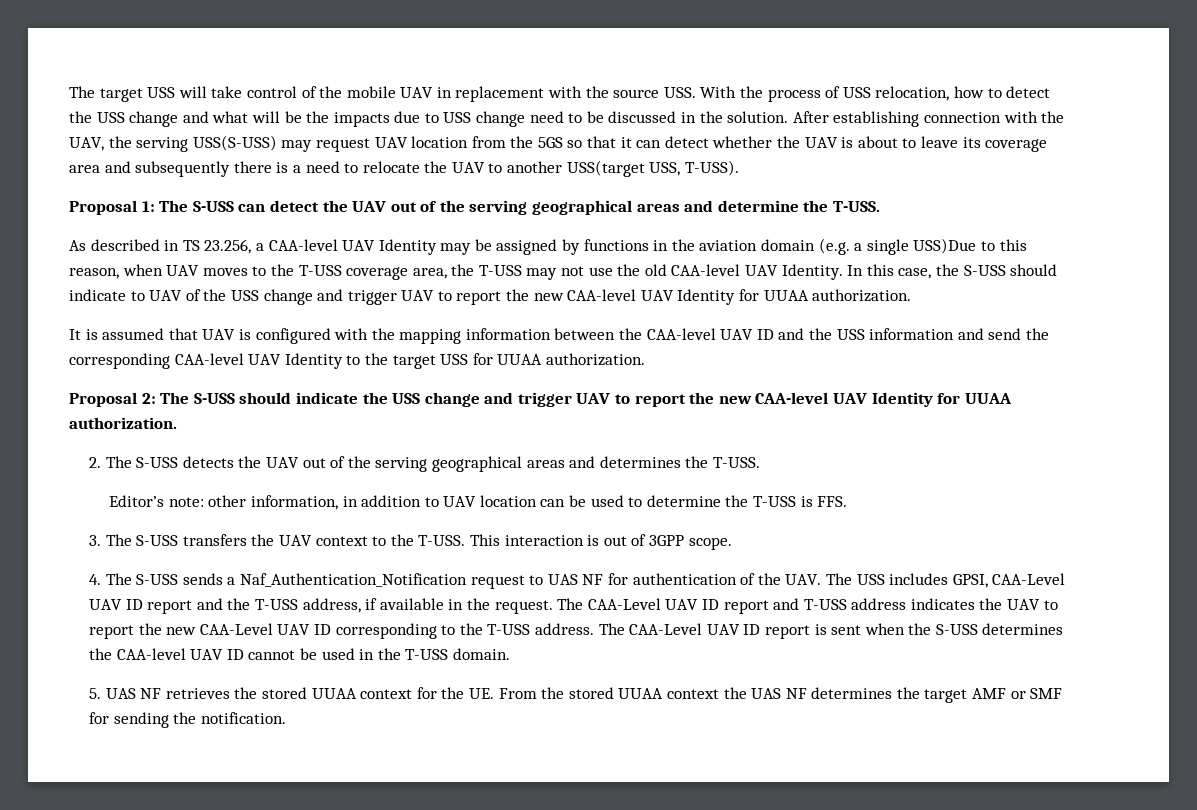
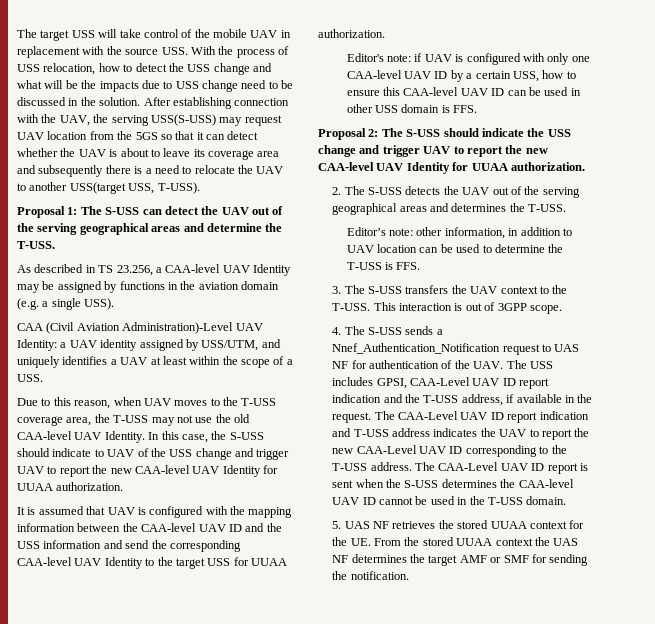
[913,238,977,254] USS)Due -> [84,298,115,310] [17,322,263,334] [17,339,281,351] [17,356,293,368] [17,374,43,382] [17,398,38,406] USS). // CAA (Civil Aviation Administration)-Level UAV Identity: a UAV identity assigned by USS/UTM, and uniquely identifies a UAV at least within the scope of a USS. // Due
(645, 359) none -> [346,53,590,65] [346,70,576,82] [346,87,581,96] [346,104,478,113] // Editor's note: if UAV is configured with only one CAA-level UAV ID by a certain USS, how to ensure this CAA-level UAV ID can be used in other USS domain is FFS.
[240,573,468,587] Naf_Authentication_Notification -> [332,343,501,354] Nnef_Authentication_Notification
(193, 607) none -> [332,394,382,403] indication
(769, 607) none -> [539,411,589,420] indication

